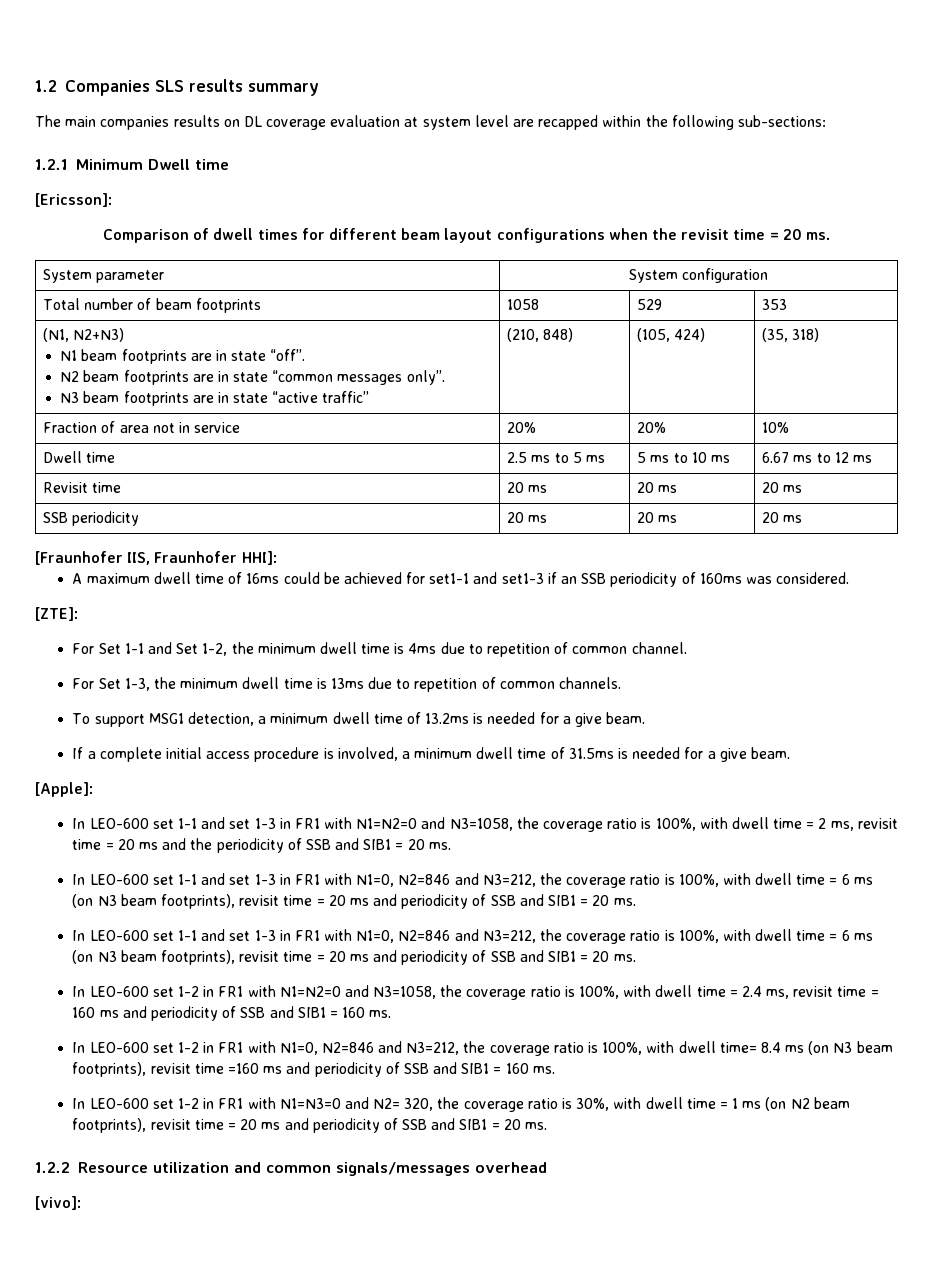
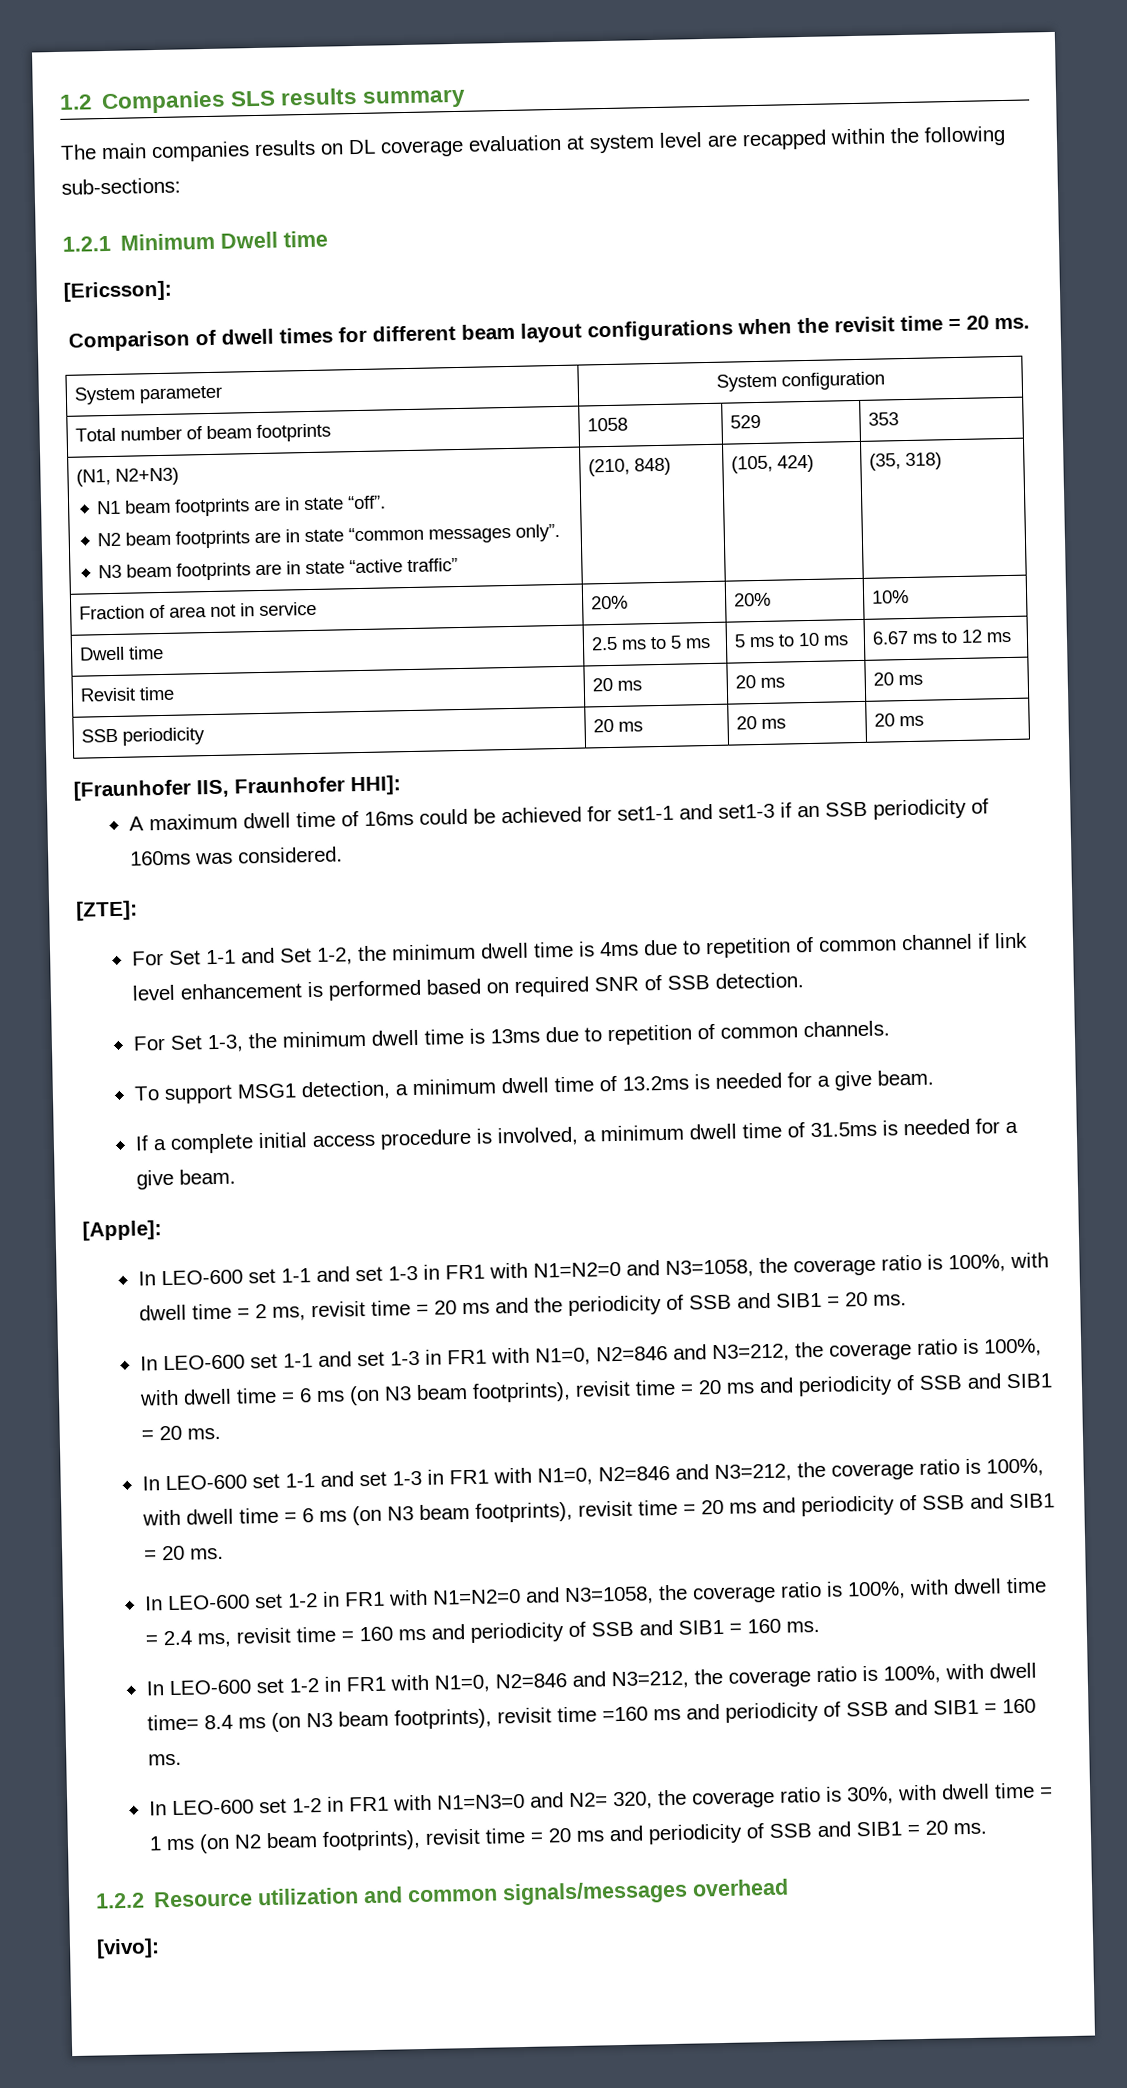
[631,642,687,654] channel. -> [900,932,1028,951] [131,972,804,1001] channel if link level enhancement is performed based on required SNR of SSB detection.

